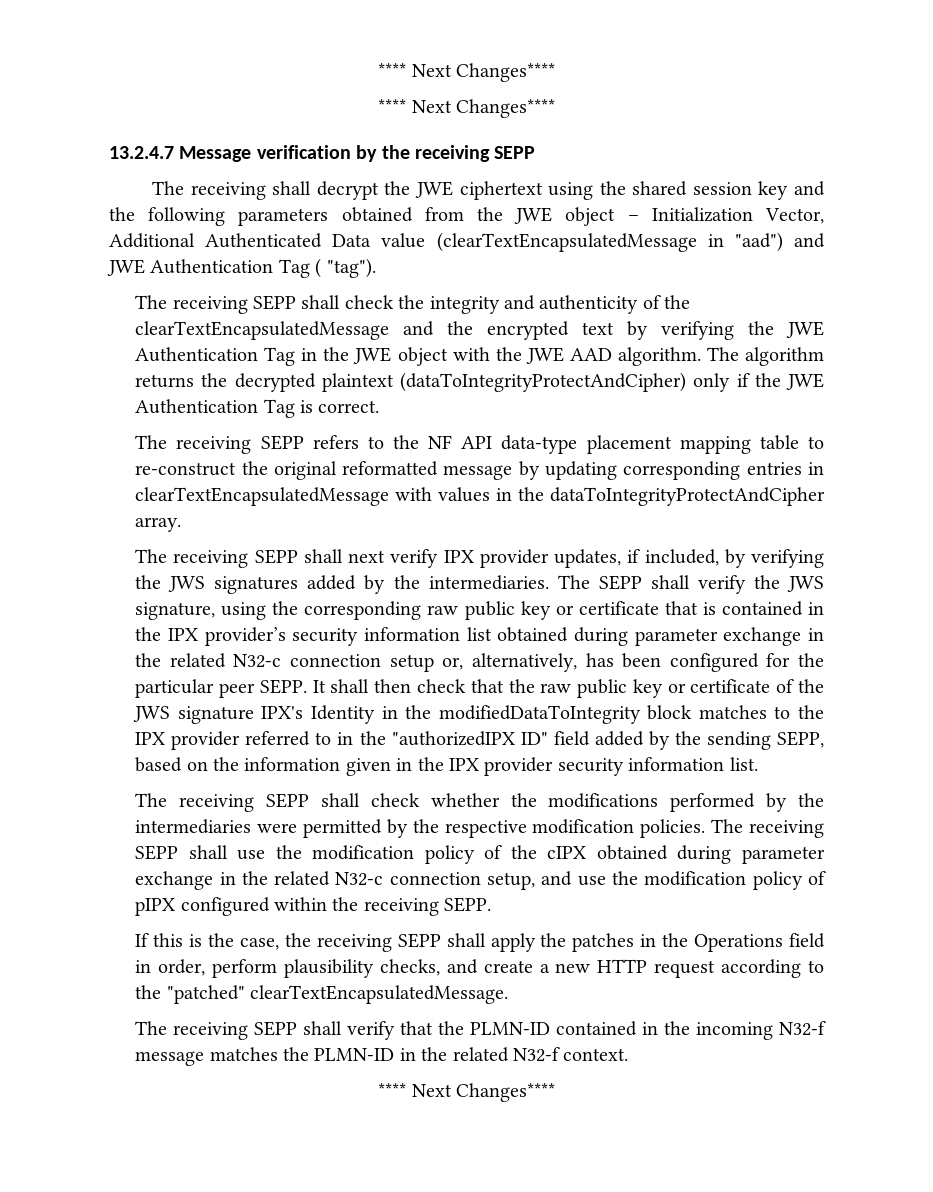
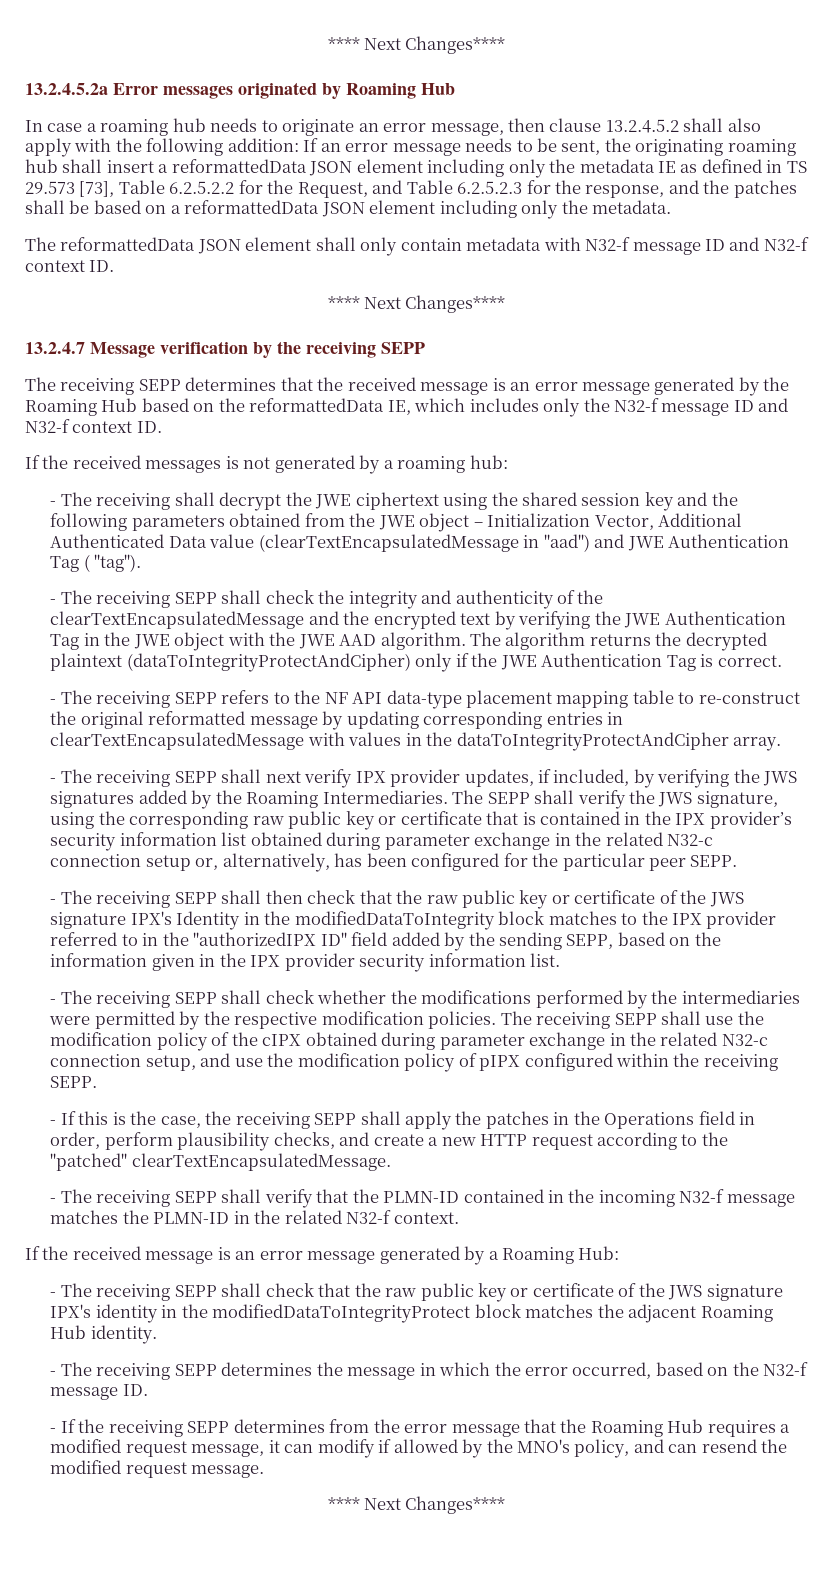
[378,63,555,82] **** Next Changes**** -> [327,36,506,54] [25,82,455,99] [25,118,761,136] [25,138,796,157] [25,159,807,178] [25,180,797,198] [25,200,672,219] [25,237,809,256] [25,260,115,272] **** Next Changes**** // 13.2.4.5.2a Error messages originated by Roaming Hub // In case a roaming hub needs to originate an error message, then clause 13.2.4.5.2 shall also apply with the following addition: If an error message needs to be sent, the originating roaming hub shall insert a reformattedData JSON element including only the metadata IE as defined in TS 29.573 [73], Table 6.2.5.2.2 for the Request, and Table 6.2.5.2.3 for the response, and the patches shall be based on a reformattedData JSON element including only the metadata. // The reformattedData JSON element shall only contain metadata with N32-f message ID and N32-f context ID.
(266, 191) none -> [138,377,790,396] [25,398,789,417] [25,419,162,433] [25,455,508,474] [50,492,171,510] SEPP determines that the received message is an error message generated by the Roaming Hub based on the reformattedData IE, which includes only the N32-f message ID and N32-f context ID. // If the received messages is not generated by a roaming hub: // - The receiving
(376, 268) none -> [50,599,57,604] -
(380, 406) none -> [50,699,57,704] -
(182, 524) none -> [50,778,57,783] -
[428,575,549,590] intermediaries. -> [246,790,448,808] Roaming Intermediaries.
[312,680,326,693] It -> [50,890,217,908] // - The receiving SEPP
(758, 764) none -> [50,999,57,1004] -
(492, 904) none -> [50,1120,57,1125] -
(509, 994) none -> [50,1198,57,1203] -
(629, 1054) none -> [25,1246,620,1265] [50,1283,783,1302] [50,1304,773,1323] [50,1325,157,1344] [50,1362,809,1380] [50,1384,148,1400] [50,1419,791,1437] [50,1439,788,1458] [50,1460,265,1478] // If the received message is an error message generated by a Roaming Hub: // - The receiving SEPP shall check that the raw public key or certificate of the JWS signature IPX's identity in the modifiedDataToIntegrityProtect block matches the adjacent Roaming Hub identity. // - The receiving SEPP determines the message in which the error occurred, based on the N32-f message ID. // - If the receiving SEPP determines from the error message that the Roaming Hub requires a modified request message, it can modify if allowed by the MNO's policy, and can resend the modified request message.

